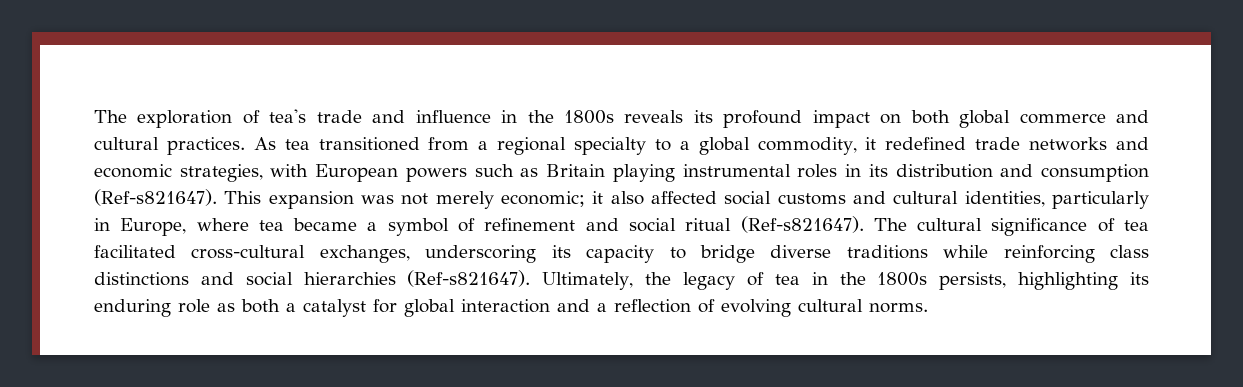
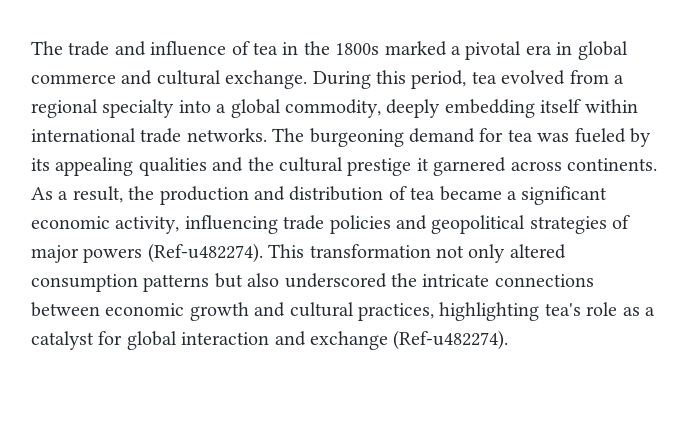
[94,109,1150,128] [94,137,1150,155] [94,164,1149,182] [94,189,1150,209] [94,216,1149,236] [94,245,1149,263] [94,270,736,290] The exploration of tea's trade and influence in the 1800s reveals its profound impact on both global commerce and cultural practices. As tea transitioned from a regional specialty to a global commodity, it redefined trade networks and economic strategies, with European powers such as Britain playing instrumental roles in its distribution and consumption (Ref-s821647). This expansion was not merely economic; it also affected social customs and cultural identities, particularly in Europe, where tea became a symbol of refinement and social ritual (Ref-s821647). The cultural significance of tea facilitated cross-cultural exchanges, underscoring its capacity to bridge diverse traditions while reinforcing class distinctions and social hierarchies (Ref-s821647). Ultimately, the legacy -> [31,41,227,56] The trade and influence
[939,272,1149,290] [94,299,171,317] persists, highlighting its enduring -> [384,41,628,60] [31,70,624,89] [31,99,638,118] [31,128,651,147] [31,157,657,176] [31,186,608,205] [31,215,631,234] [31,243,566,263] [31,273,594,292] [31,302,581,321] marked a pivotal era in global commerce and cultural exchange. During this period, tea evolved from a regional specialty into a global commodity, deeply embedding itself within international trade networks. The burgeoning demand for tea was fueled by its appealing qualities and the cultural prestige it garnered across continents. As a result, the production and distribution of tea became a significant economic activity, influencing trade policies and geopolitical strategies of major powers (Ref-u482274). This transformation not only altered consumption patterns but also underscored the intricate connections between economic growth and cultural practices, highlighting tea's
[241,299,280,313] both -> (640, 311) none
[597,299,928,317] a reflection of evolving cultural norms. -> [310,330,509,350] exchange (Ref-u482274).

